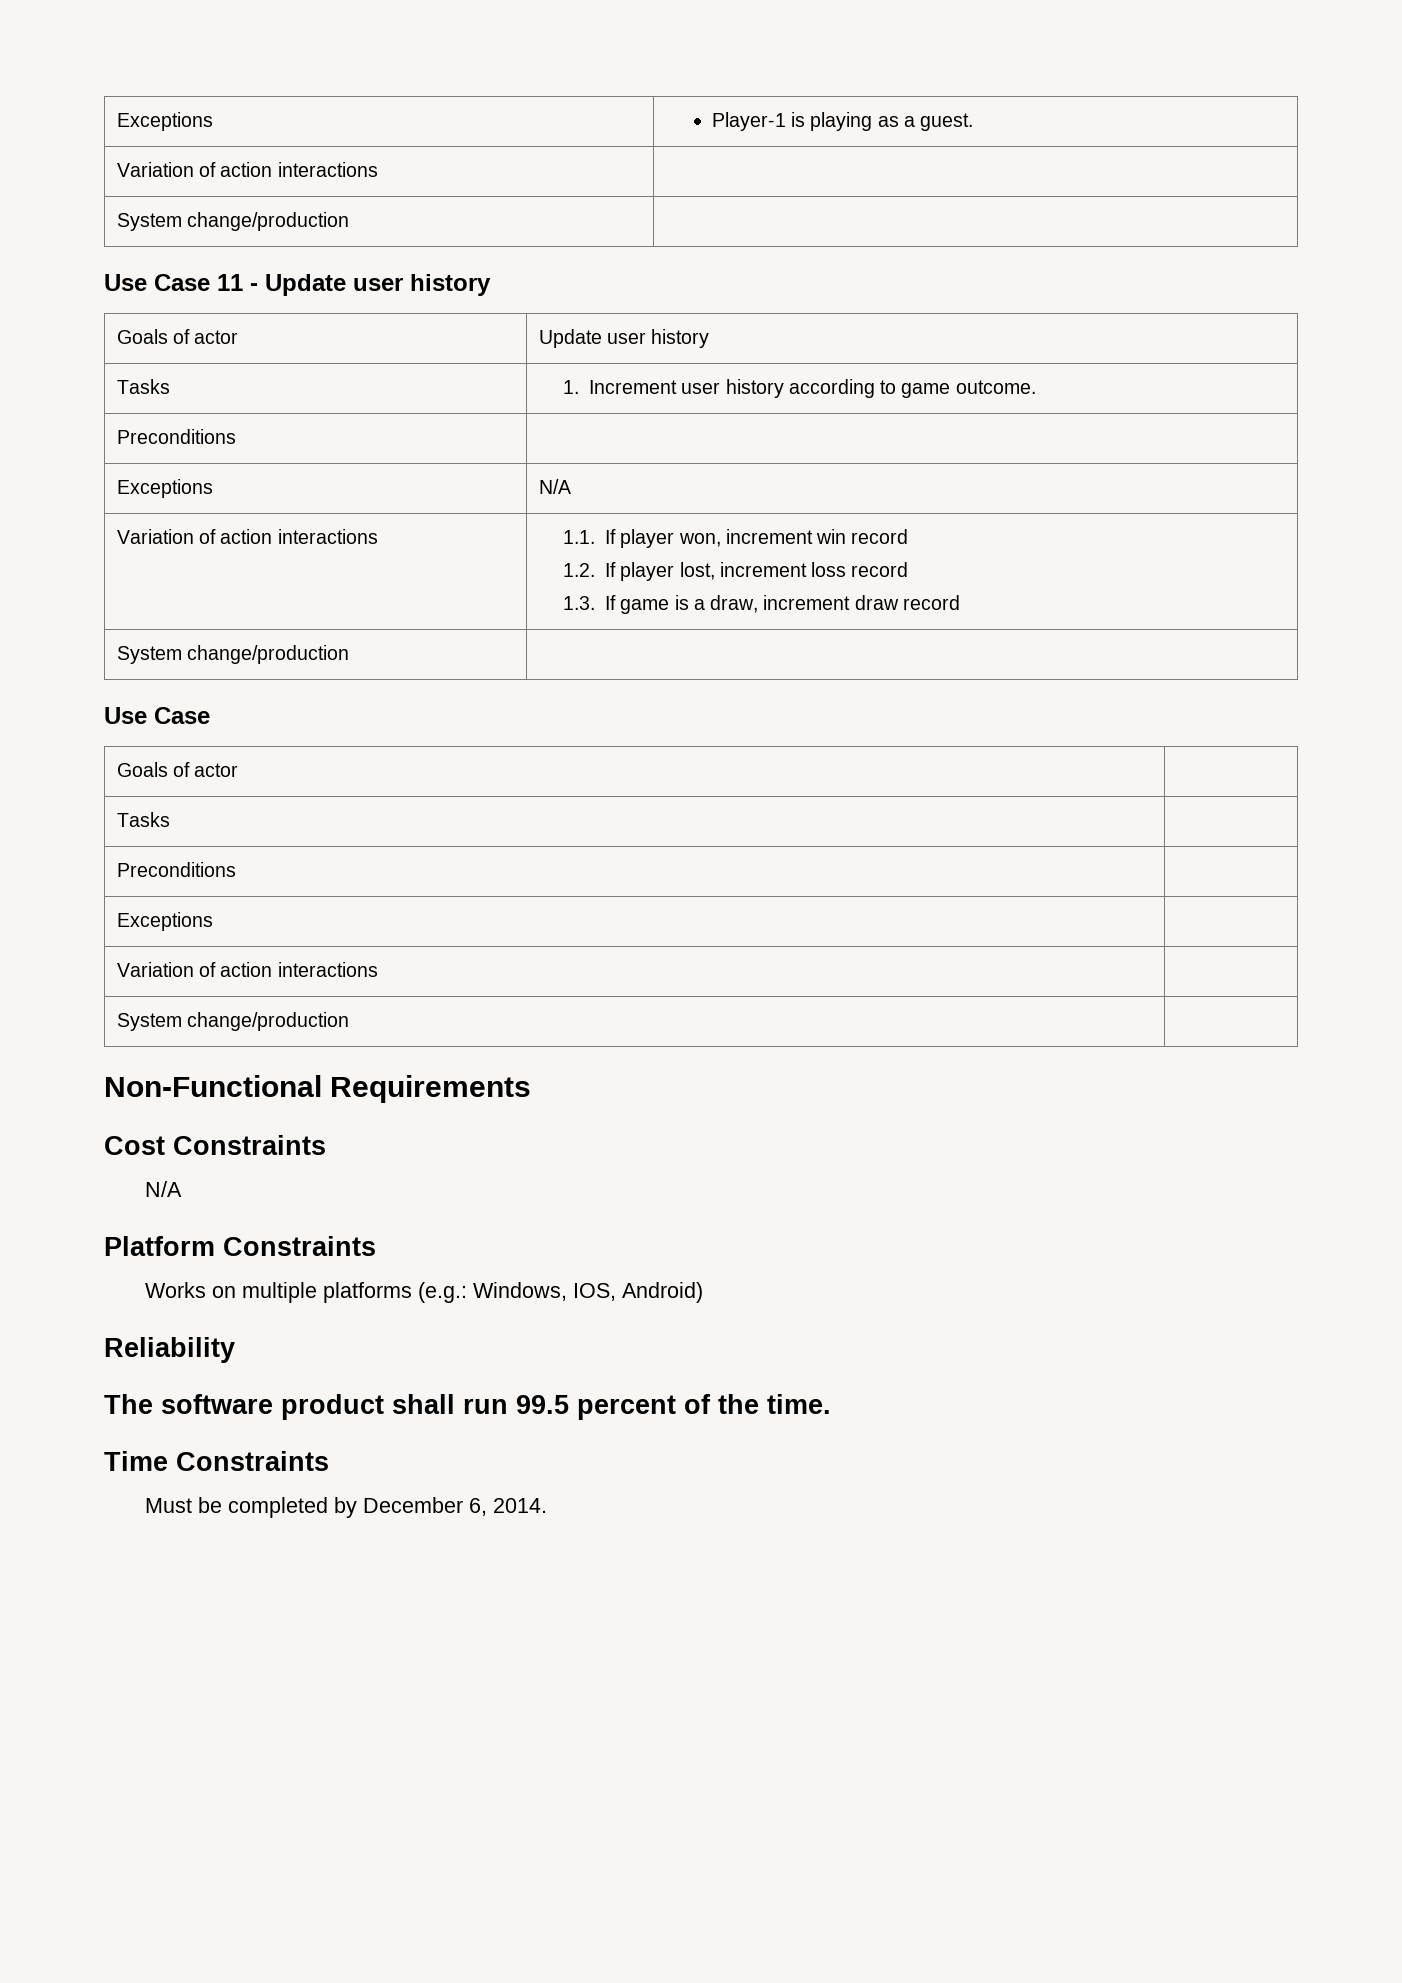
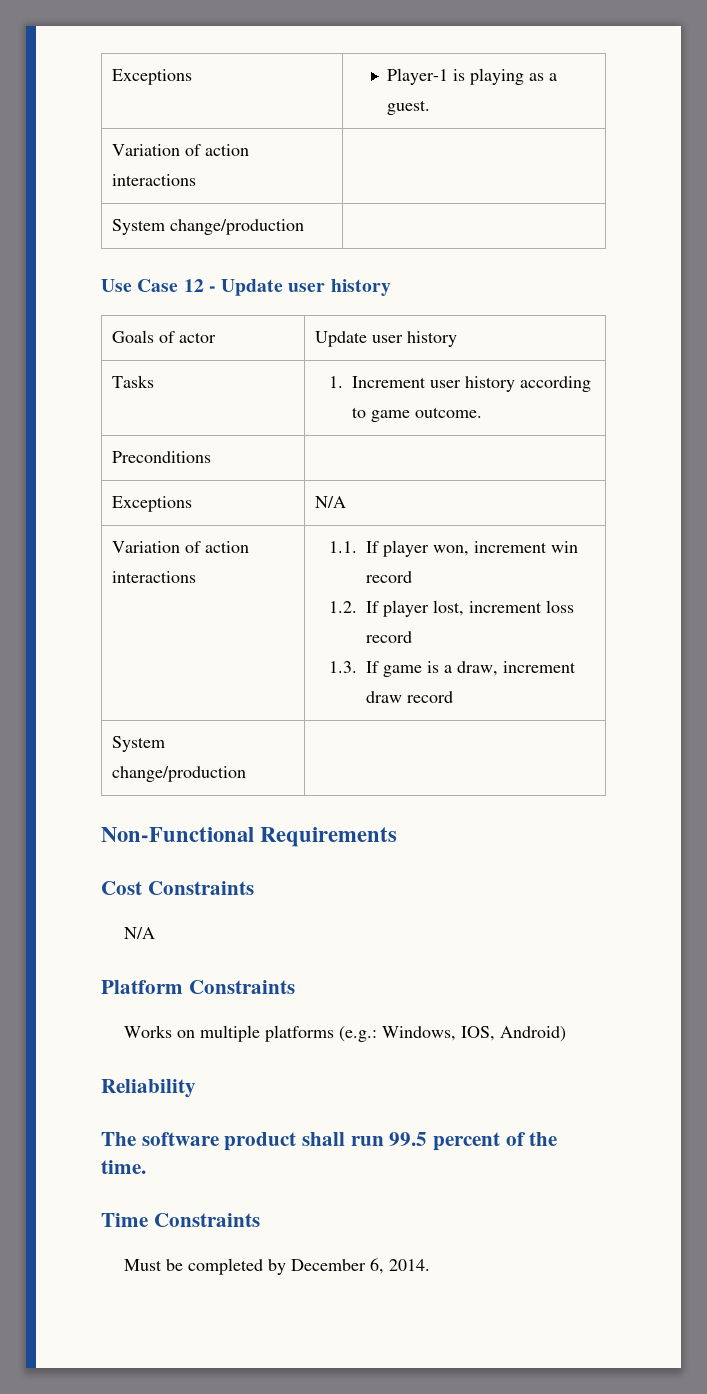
[217,274,243,291] 11 -> [183,279,204,292] 12
[104,707,210,724] [116,762,239,777] [116,812,170,827] [116,862,236,877] [116,912,213,931] [116,962,378,977] [116,1012,350,1031] // Use Case // Goals of actor | // Tasks | // Preconditions | // Exceptions | // Variation of action interactions | // System change/production | -> (247, 774) none

